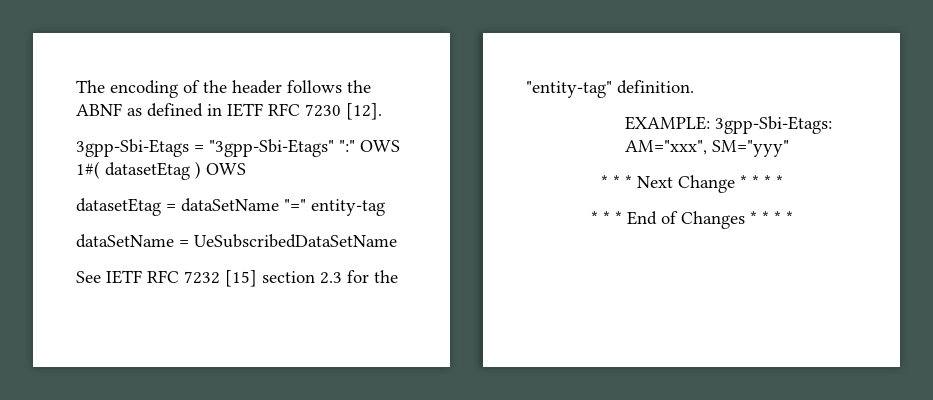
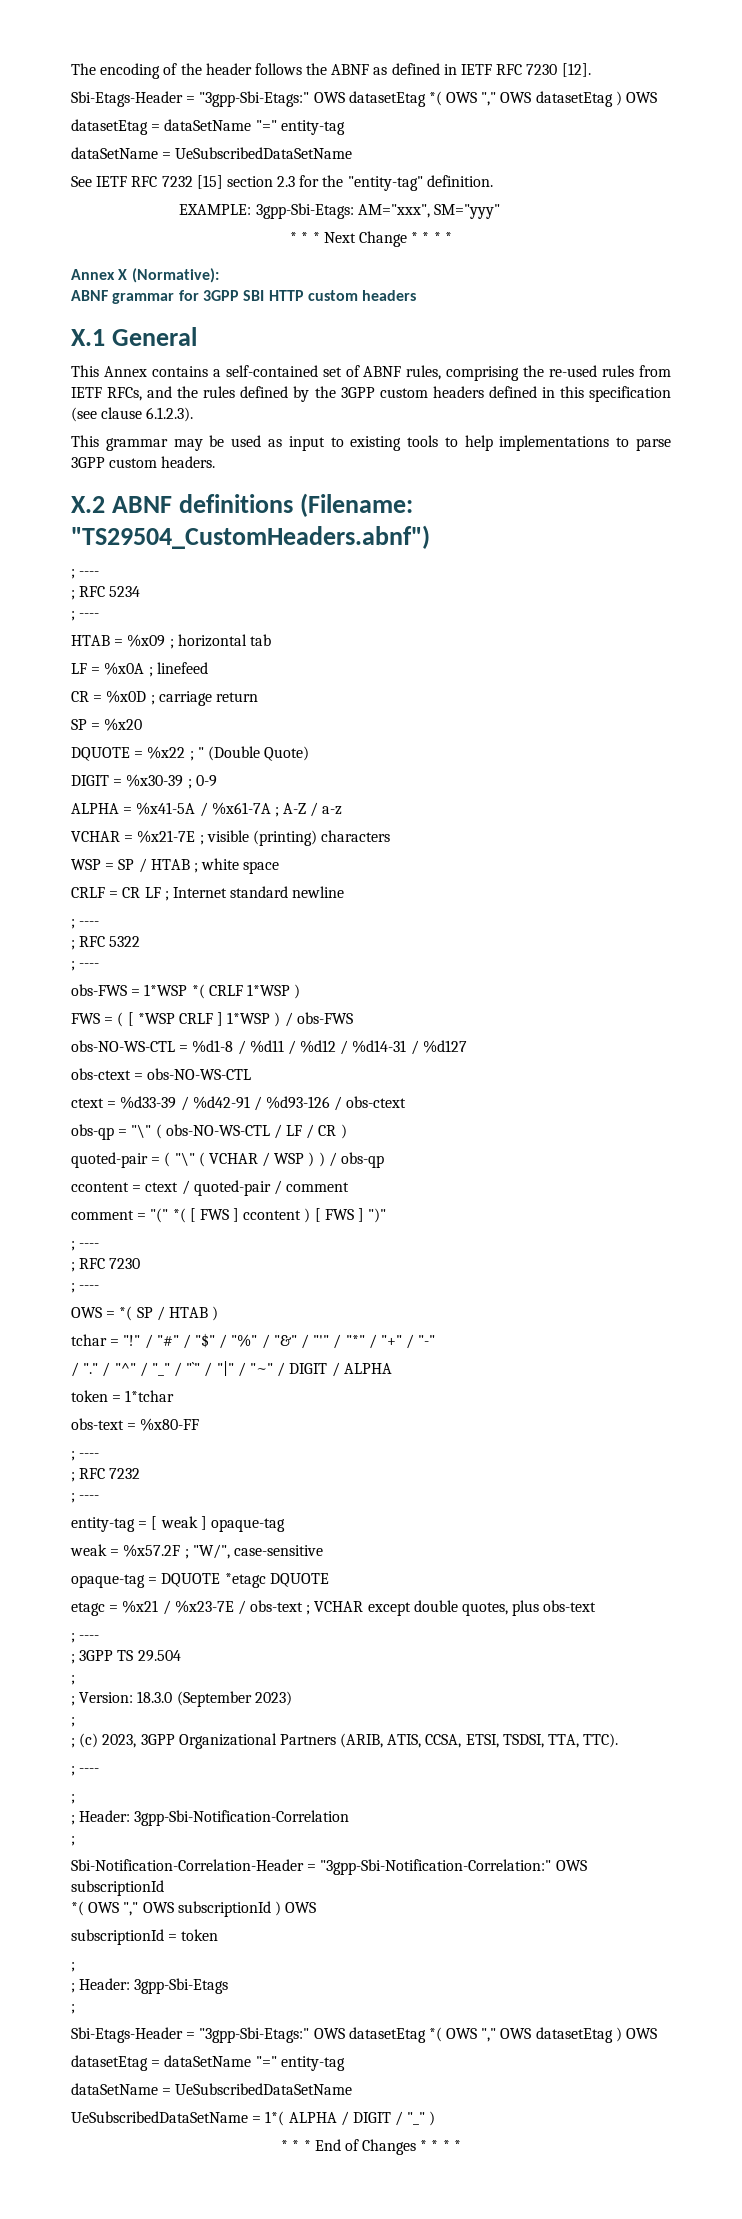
[76,139,400,157] [76,161,100,179] 3gpp-Sbi-Etags = "3gpp-Sbi-Etags" ":" OWS 1#( -> [71,91,532,107] Sbi-Etags-Header = "3gpp-Sbi-Etags:" OWS datasetEtag *( OWS "," OWS
(783, 181) none -> [71,268,219,283] [71,290,417,304] [71,327,197,346] [71,365,671,381] [71,386,671,402] [71,407,194,422] [71,435,671,451] [71,456,216,468] [71,493,413,517] [71,525,430,549] [71,569,100,579] [71,586,141,600] [71,611,100,621] [71,634,271,649] [71,662,208,677] [71,690,258,706] [71,718,143,731] [71,746,310,761] [71,774,217,789] [71,802,343,817] [71,830,391,846] [71,858,280,874] [71,886,345,901] [71,919,100,929] [71,936,141,950] [71,961,100,971] [71,984,301,999] [71,1012,353,1027] [71,1040,467,1055] [71,1068,252,1080] [71,1096,407,1111] [71,1124,347,1140] [71,1152,385,1168] [71,1180,350,1196] [71,1208,387,1223] [71,1241,100,1251] [71,1258,141,1272] [71,1283,100,1293] [71,1306,219,1321] [71,1333,436,1349] [71,1361,392,1377] [71,1390,175,1402] [71,1418,200,1431] [71,1451,100,1461] [71,1468,141,1482] [71,1493,100,1503] [71,1516,285,1532] [70,1544,323,1559] [71,1573,329,1588] [71,1600,597,1616] [71,1633,100,1643] [71,1650,181,1664] [71,1675,75,1685] [71,1691,292,1707] [71,1717,75,1727] [71,1733,619,1749] [71,1766,100,1776] [71,1794,75,1804] [71,1810,350,1826] [71,1836,75,1846] [71,1859,587,1875] [71,1880,164,1896] [71,1901,317,1917] [71,1929,219,1945] [71,1962,75,1972] [71,1978,229,1994] [71,2004,75,2014] [71,2027,658,2043] [71,2055,345,2071] [71,2083,353,2095] [71,2111,436,2126] // Annex X (Normative): // ABNF grammar for 3GPP SBI HTTP custom headers // X.1 General // This Annex contains a self-contained set of ABNF rules, comprising the re-used rules from IETF RFCs, and the rules defined by the 3GPP custom headers defined in this specification (see clause 6.1.2.3). // This grammar may be used as input to existing tools to help implementations to parse 3GPP custom headers. // X.2 ABNF definitions (Filename: "TS29504_CustomHeaders.abnf") // ; ---- // ; RFC 5234 // ; ---- // HTAB = %x09 ; horizontal tab // LF = %x0A ; linefeed // CR = %x0D ; carriage return // SP = %x20 // DQUOTE = %x22 ; " (Double Quote) // DIGIT = %x30-39 ; 0-9 // ALPHA = %x41-5A / %x61-7A ; A-Z / a-z // VCHAR = %x21-7E ; visible (printing) characters // WSP = SP / HTAB ; white space // CRLF = CR LF ; Internet standard newline // ; ---- // ; RFC 5322 // ; ---- // obs-FWS = 1*WSP *( CRLF 1*WSP ) // FWS = ( [ *WSP CRLF ] 1*WSP ) / obs-FWS // obs-NO-WS-CTL = %d1-8 / %d11 / %d12 / %d14-31 / %d127 // obs-ctext = obs-NO-WS-CTL // ctext = %d33-39 / %d42-91 / %d93-126 / obs-ctext // obs-qp = "\" ( obs-NO-WS-CTL / LF / CR ) // quoted-pair = ( "\" ( VCHAR / WSP ) ) / obs-qp // ccontent = ctext / quoted-pair / comment // comment = "(" *( [ FWS ] ccontent ) [ FWS ] ")" // ; ---- // ; RFC 7230 // ; ---- // OWS = *( SP / HTAB ) // tchar = "!" / "#" / "$" / "%" / "&" / "'" / "*" / "+" / "-" // / "." / "^" / "_" / "`" / "|" / "~" / DIGIT / ALPHA // token = 1*tchar // obs-text = %x80-FF // ; ---- // ; RFC 7232 // ; ---- // entity-tag = [ weak ] opaque-tag // weak = %x57.2F ; "W/", case-sensitive // opaque-tag = DQUOTE *etagc DQUOTE // etagc = %x21 / %x23-7E / obs-text ; VCHAR except double quotes, plus obs-text // ; ---- // ; 3GPP TS 29.504 // ; // ; Version: 18.3.0 (September 2023) // ; // ; (c) 2023, 3GPP Organizational Partners (ARIB, ATIS, CCSA, ETSI, TSDSI, TTA, TTC). // ; ---- // ; // ; Header: 3gpp-Sbi-Notification-Correlation // ; // Sbi-Notification-Correlation-Header = "3gpp-Sbi-Notification-Correlation:" OWS subscriptionId // *( OWS "," OWS subscriptionId ) OWS // subscriptionId = token // ; // ; Header: 3gpp-Sbi-Etags // ; // Sbi-Etags-Header = "3gpp-Sbi-Etags:" OWS datasetEtag *( OWS "," OWS datasetEtag ) OWS // datasetEtag = dataSetName "=" entity-tag // dataSetName = UeSubscribedDataSetName // UeSubscribedDataSetName = 1*( ALPHA / DIGIT / "_" )

